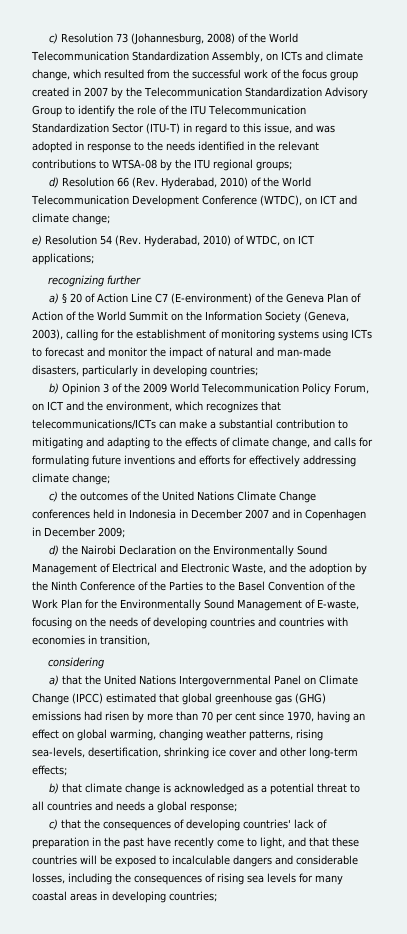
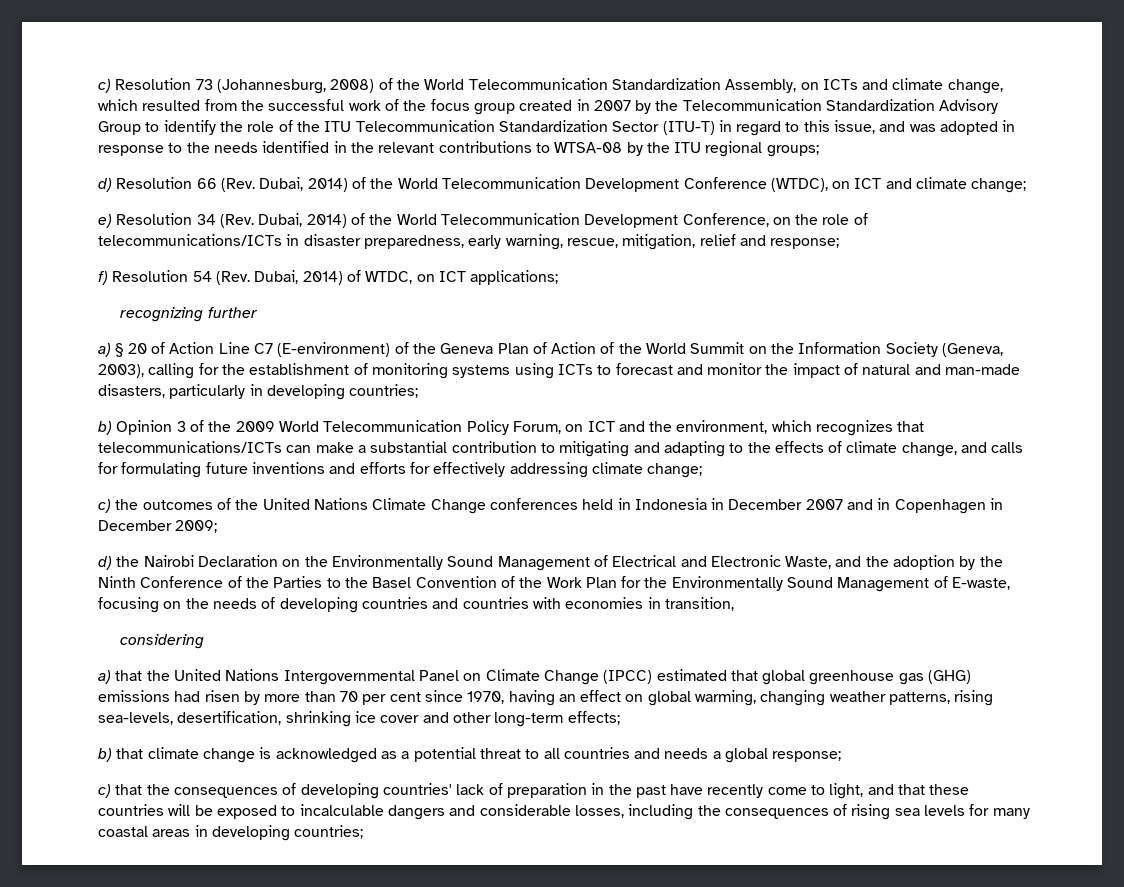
[161,177,249,189] Hyderabad, 2010) -> [259,177,348,192] Dubai, 2014)
[100,235,231,247] 54 (Rev. Hyderabad, 2010) -> [196,213,868,228] [98,234,840,250] [98,270,343,285] 34 (Rev. Dubai, 2014) of the World Telecommunication Development Conference, on the role of telecommunications/ICTs in disaster preparedness, early warning, rescue, mitigation, relief and response; // f) Resolution 54 (Rev. Dubai, 2014)

